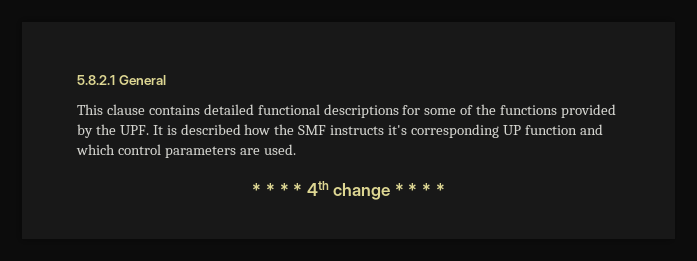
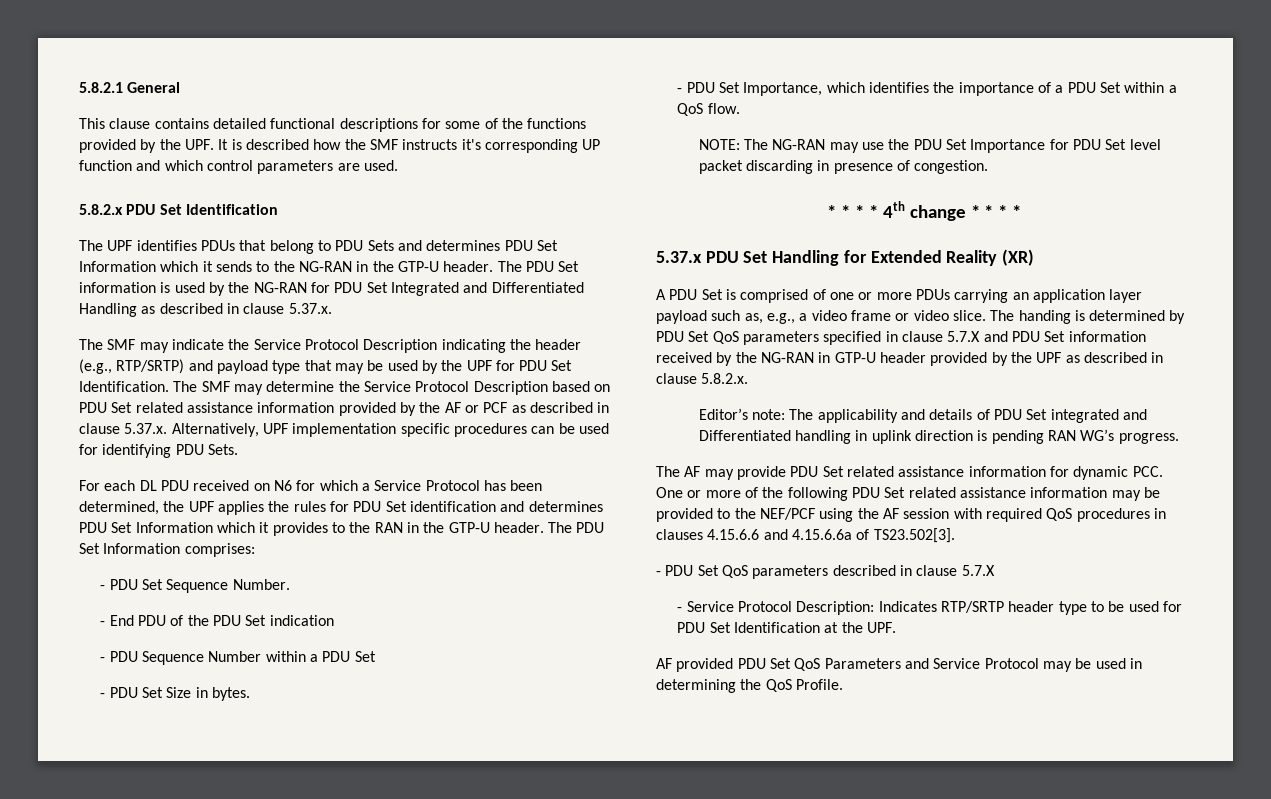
(296, 149) none -> [79,204,278,215] [79,240,558,254] [79,261,580,272] [79,282,584,296] [79,303,332,317] [79,339,582,353] [79,359,573,374] [79,381,611,395] [79,402,610,416] [79,423,609,437] [79,444,238,458] [79,480,543,491] [79,501,603,515] [79,522,605,536] [79,543,255,557] [100,579,290,593] [100,615,334,626] [100,651,376,665] [100,687,250,701] [677,82,1177,96] [677,103,740,116] [698,139,1161,153] [698,160,989,174] // 5.8.2.x PDU Set Identification // The UPF identifies PDUs that belong to PDU Sets and determines PDU Set Information which it sends to the NG-RAN in the GTP-U header. The PDU Set information is used by the NG-RAN for PDU Set Integrated and Differentiated Handling as described in clause 5.37.x. // The SMF may indicate the Service Protocol Description indicating the header (e.g., RTP/SRTP) and payload type that may be used by the UPF for PDU Set Identification. The SMF may determine the Service Protocol Description based on PDU Set related assistance information provided by the AF or PCF as described in clause 5.37.x. Alternatively, UPF implementation specific procedures can be used for identifying PDU Sets. // For each DL PDU received on N6 for which a Service Protocol has been determined, the UPF applies the rules for PDU Set identification and determines PDU Set Information which it provides to the RAN in the GTP-U header. The PDU Set Information comprises: // - PDU Set Sequence Number. // - End PDU of the PDU Set indication // - PDU Sequence Number within a PDU Set // - PDU Set Size in bytes. // - PDU Set Importance, which identifies the importance of a PDU Set within a QoS flow. // NOTE: The NG-RAN may use the PDU Set Importance for PDU Set level packet discarding in presence of congestion.
(445, 189) none -> [656,249,1035,266] [656,289,1143,303] [656,310,1186,324] [656,331,1146,345] [656,352,1164,366] [656,373,749,384] [698,408,1147,423] [698,429,1179,444] [656,466,1163,480] [656,487,1160,501] [656,508,1166,522] [656,528,955,543] [656,565,995,579] [677,601,1182,615] [677,622,896,633] [656,658,1142,672] [656,679,843,693] // 5.37.x PDU Set Handling for Extended Reality (XR) // A PDU Set is comprised of one or more PDUs carrying an application layer payload such as, e.g., a video frame or video slice. The handing is determined by PDU Set QoS parameters specified in clause 5.7.X and PDU Set information received by the NG-RAN in GTP-U header provided by the UPF as described in clause 5.8.2.x. // Editor’s note: The applicability and details of PDU Set integrated and Differentiated handling in uplink direction is pending RAN WG’s progress. // The AF may provide PDU Set related assistance information for dynamic PCC. One or more of the following PDU Set related assistance information may be provided to the NEF/PCF using the AF session with required QoS procedures in clauses 4.15.6.6 and 4.15.6.6a of TS23.502[3]. // - PDU Set QoS parameters described in clause 5.7.X // - Service Protocol Description: Indicates RTP/SRTP header type to be used for PDU Set Identification at the UPF. // AF provided PDU Set QoS Parameters and Service Protocol may be used in determining the QoS Profile.

